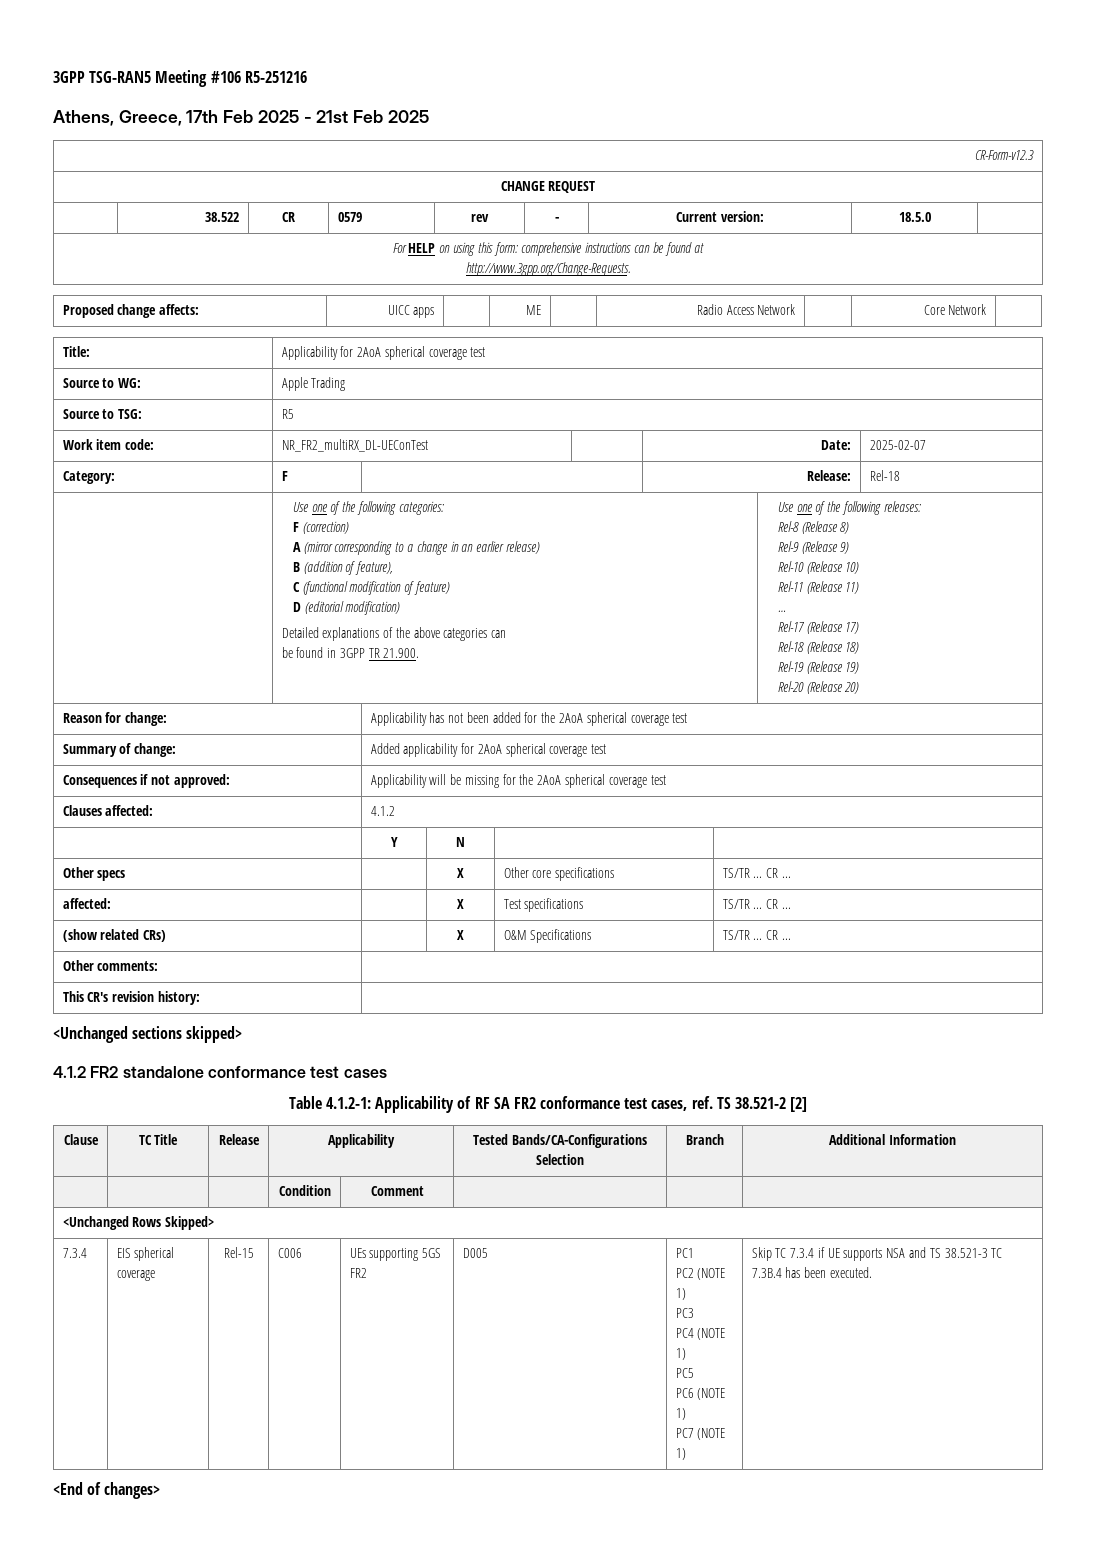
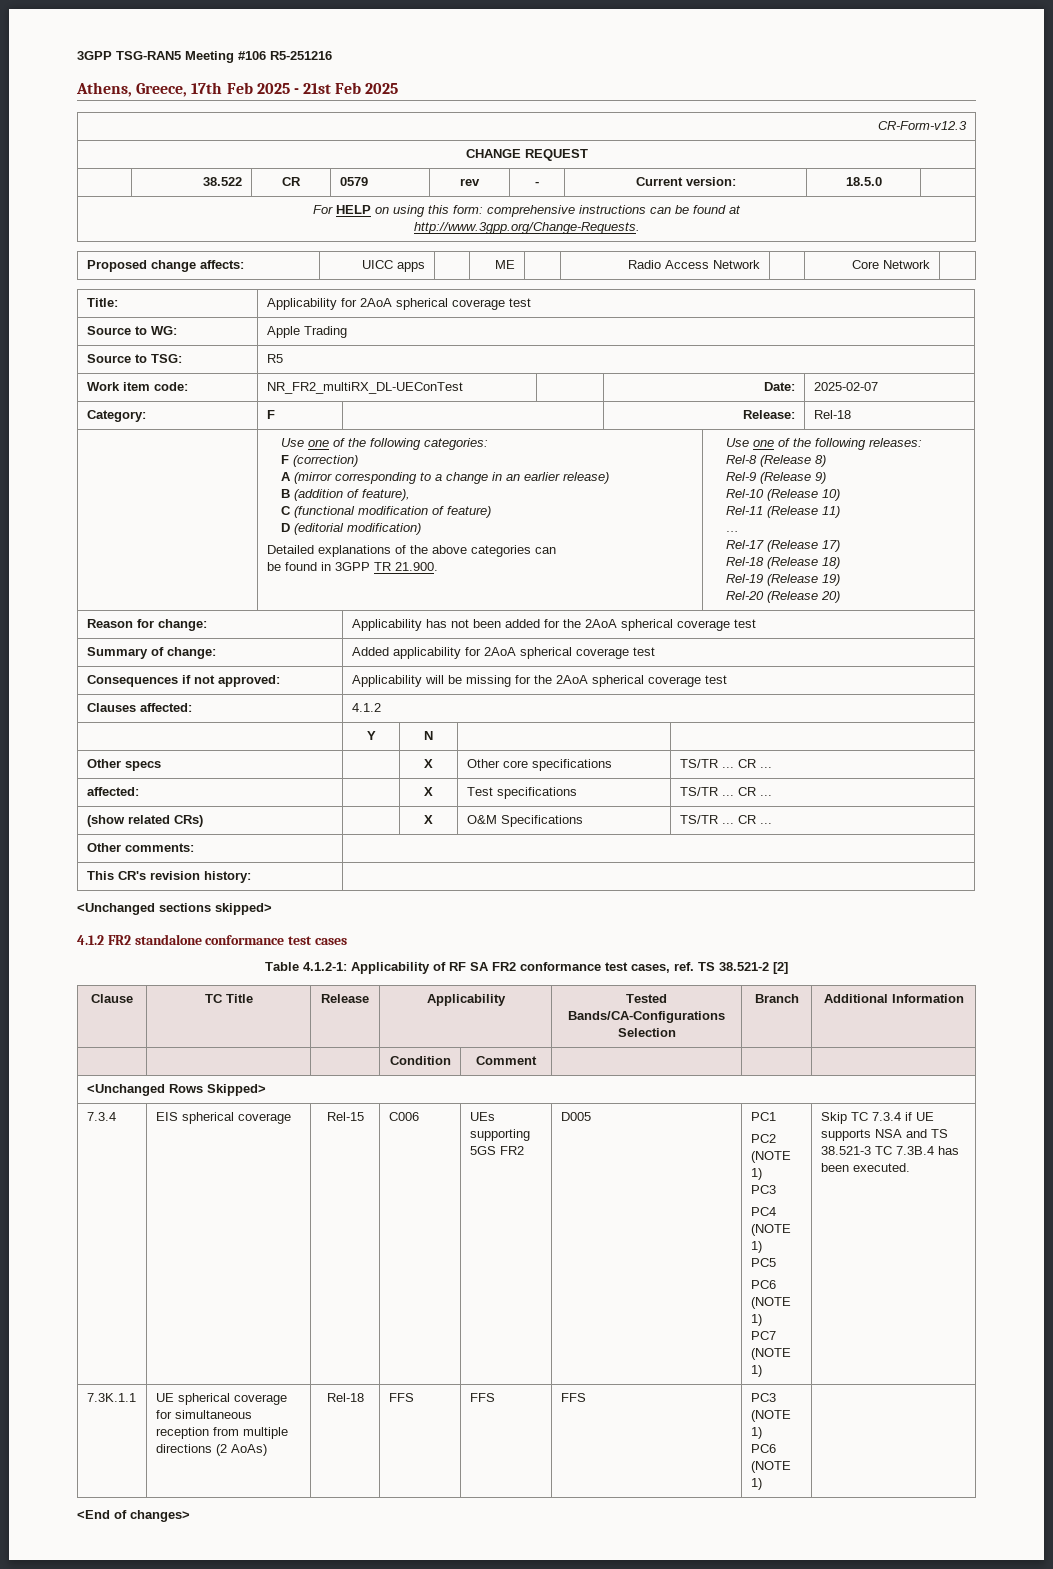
(872, 1272) none -> [86,1393,136,1402] [155,1393,287,1405] [155,1410,252,1419] [155,1427,288,1439] [155,1444,267,1456] [326,1393,364,1402] [388,1393,414,1402] [469,1393,495,1402] [560,1393,586,1402] [750,1393,776,1402] [750,1410,791,1422] [750,1427,762,1439] [750,1444,776,1453] [750,1461,791,1473] [750,1478,762,1490] // 7.3K.1.1 | UE spherical coverage for simultaneous reception from multiple directions (2 AoAs) | Rel-18 | FFS | FFS | FFS | PC3 (NOTE 1) // PC6 (NOTE 1) |

